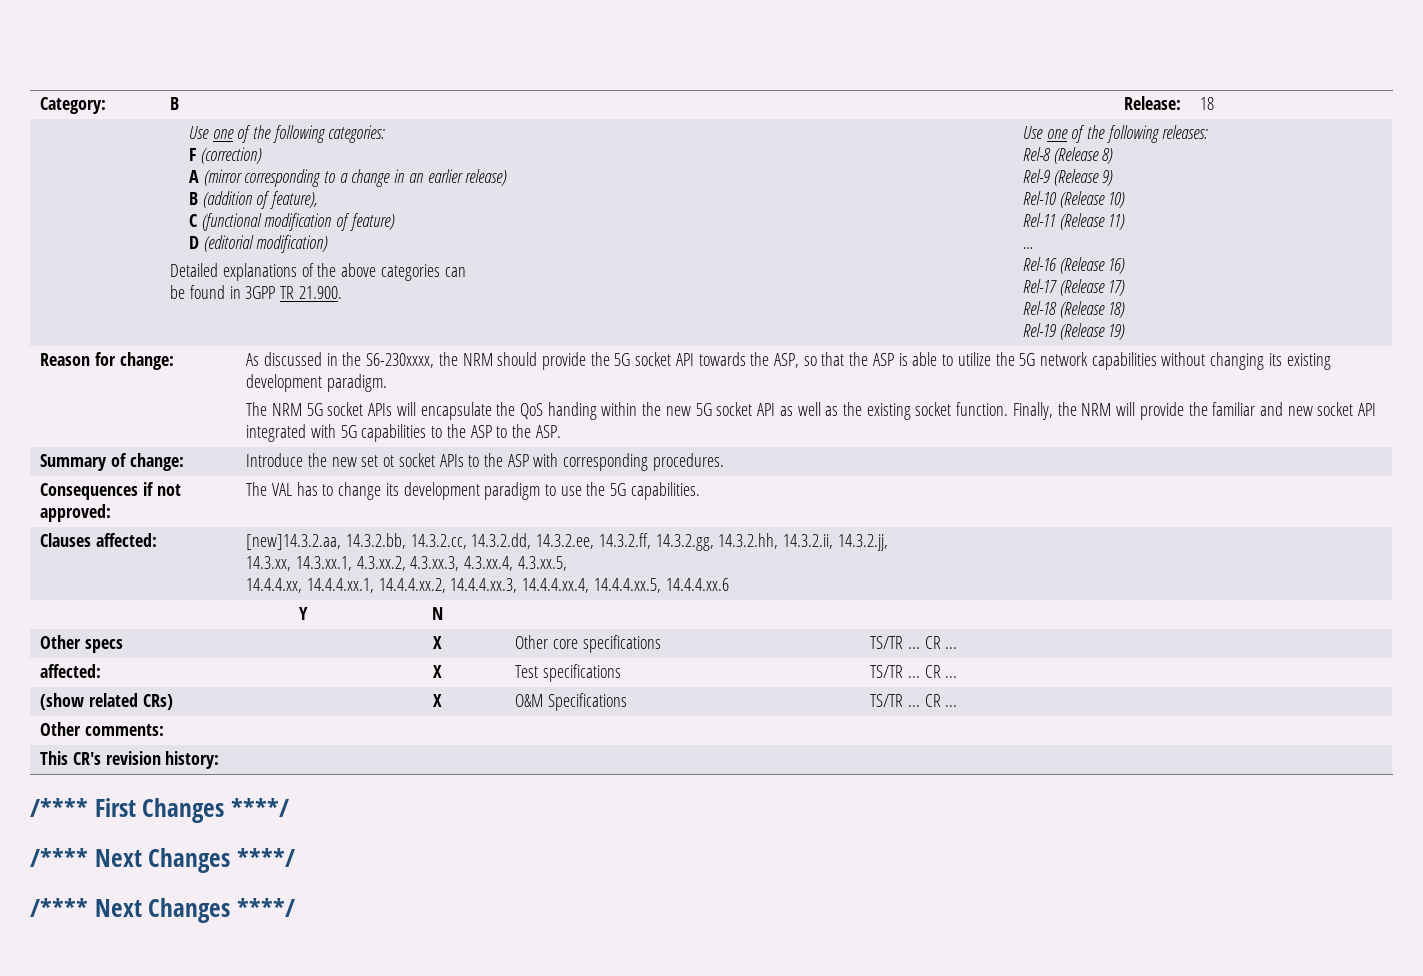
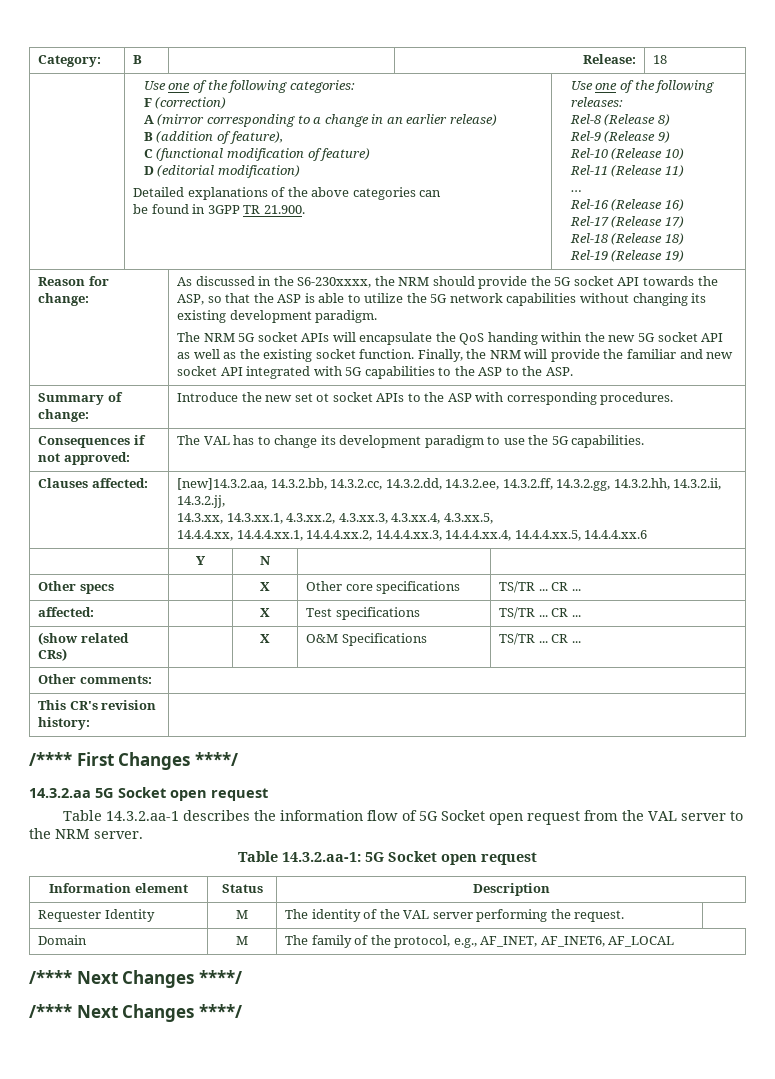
(289, 807) none -> [29,787,268,801] [62,810,743,825] [29,828,143,839] [238,851,537,865] [49,883,188,893] [221,884,263,893] [472,883,550,896] [38,909,155,922] [236,910,248,919] [285,909,625,922] [38,935,88,945] [236,936,248,945] [285,935,675,948] // 14.3.2.aa 5G Socket open request // Table 14.3.2.aa-1 describes the information flow of 5G Socket open request from the VAL server to the NRM server. // Table 14.3.2.aa-1: 5G Socket open request // Information element | Status | Description // Requester Identity | M | The identity of the VAL server performing the request. // Domain | M | The family of the protocol, e.g., AF_INET, AF_INET6, AF_LOCAL

